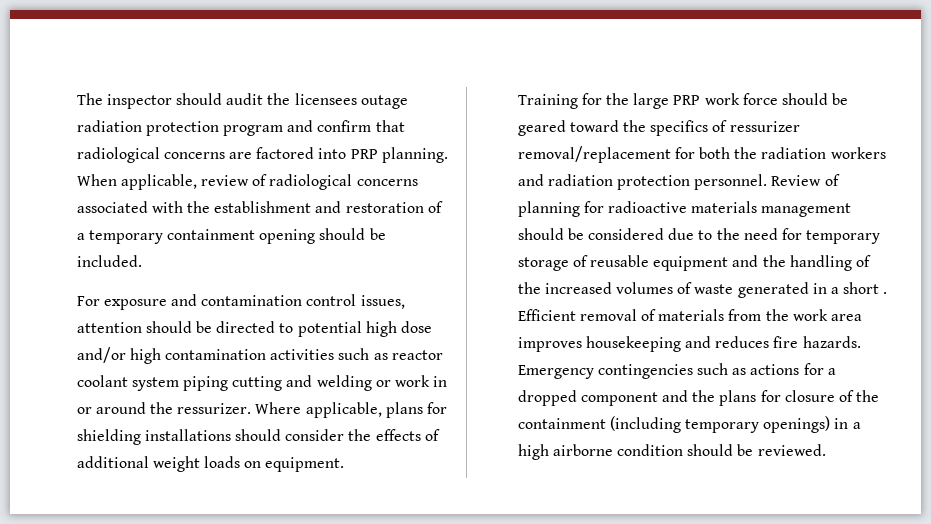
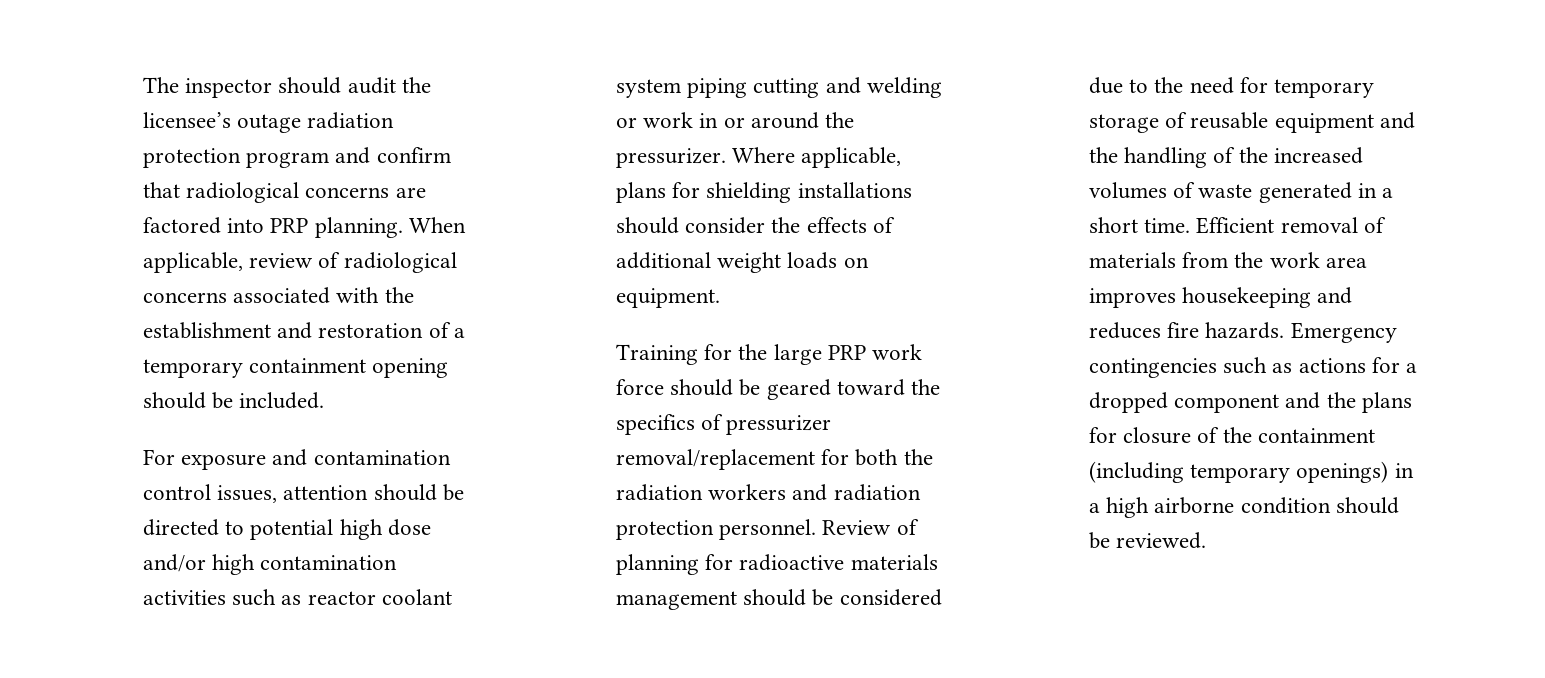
[294,93,357,105] licensees -> [142,112,231,128] licensee’s
[177,403,252,414] ressurizer. -> [615,148,726,168] pressurizer.
[729,121,800,132] ressurizer -> [726,415,832,435] pressurizer
[883,292,888,294] . -> [1144,218,1191,233] time.

